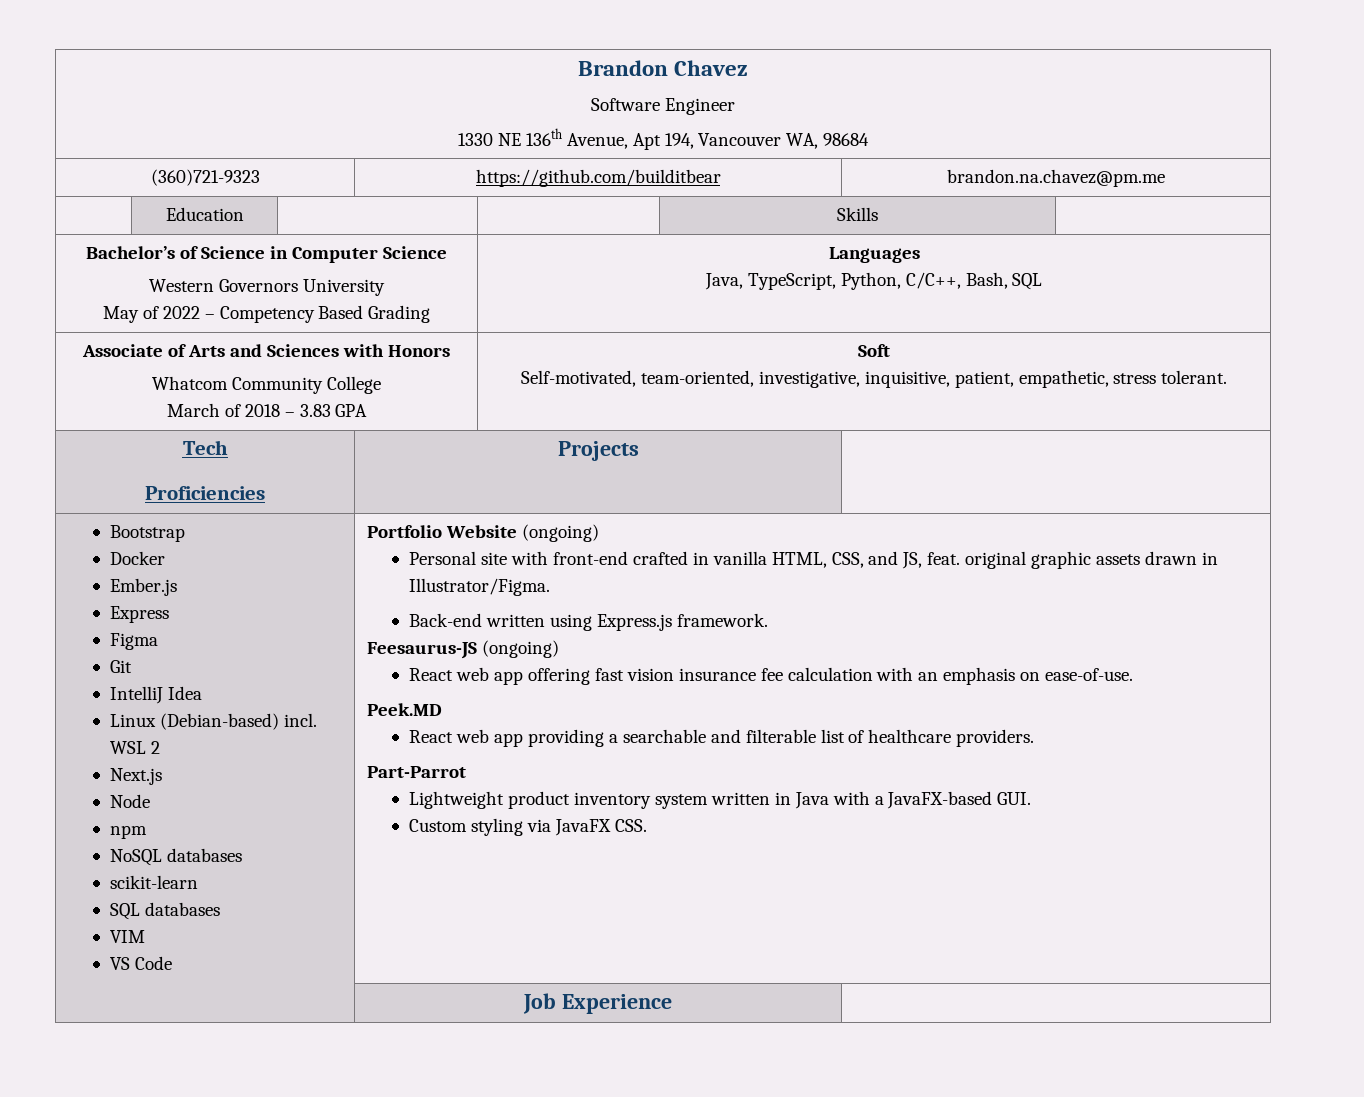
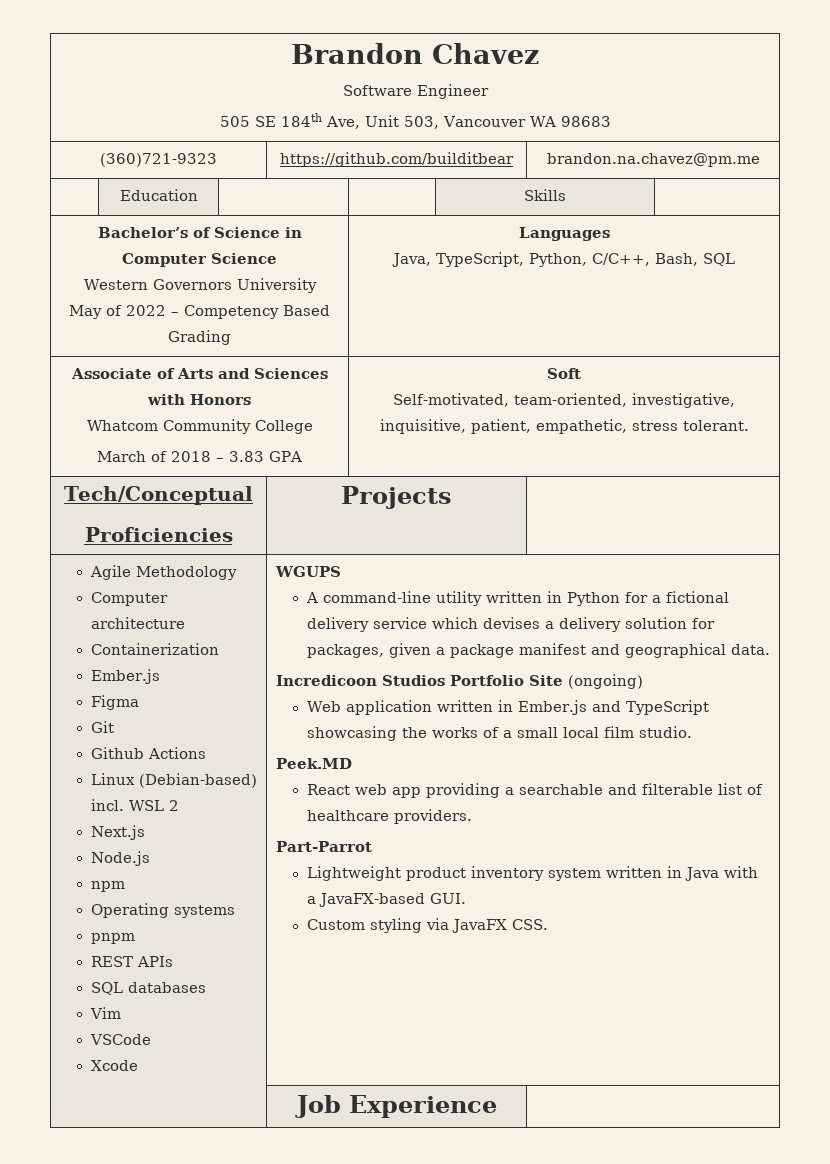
[457,128,870,150] 1330 NE 136th Avenue, Apt 194, Vancouver WA, 98684 -> [219,113,611,129] 505 SE 184th Ave, Unit 503, Vancouver WA 98683
[182,440,228,455] Tech -> [63,486,254,505] Tech/Conceptual
[109,525,185,542] [109,551,165,565] [109,578,177,596] [109,606,169,623] Bootstrap // Docker // Ember.js // Express -> [89,565,237,580] [90,592,168,606] [90,617,185,629] [90,643,219,655] [90,669,160,684] Agile Methodology // Computer architecture // Containerization // Ember.js
[109,686,202,704] IntelliJ Idea -> [90,747,206,759] Github Actions
[109,794,150,808] Node -> [90,851,150,866] Node.js
[109,848,242,866] [109,875,198,889] [109,902,220,920] [109,930,145,943] [109,956,172,970] [367,524,600,542] [408,551,1219,569] [408,578,550,596] [408,613,768,631] [367,640,560,659] [408,667,1134,685] NoSQL databases // scikit-learn // SQL databases // VIM // VS Code | Portfolio Website (ongoing) // Personal site with front-end crafted in vanilla HTML, CSS, and JS, feat. original graphic assets drawn in Illustrator/Figma. // Back-end written using Express.js framework. // Feesaurus-JS (ongoing) // React web app offering fast vision insurance fee calculation with an emphasis on ease-of-use. -> [90,903,235,918] [90,933,135,944] [90,956,173,967] [90,982,206,995] [89,1007,121,1019] [89,1034,151,1045] [90,1060,138,1071] [274,566,341,577] [305,591,729,606] [306,617,715,632] [306,643,770,658] [275,674,643,689] [306,700,709,715] [306,726,692,741] Operating systems // pnpm // REST APIs // SQL databases // Vim // VSCode // Xcode | WGUPS // A command-line utility written in Python for a fictional delivery service which devises a delivery solution for packages, given a package manifest and geographical data. // Incredicoon Studios Portfolio Site (ongoing) // Web application written in Ember.js and TypeScript showcasing the works of a small local film studio.

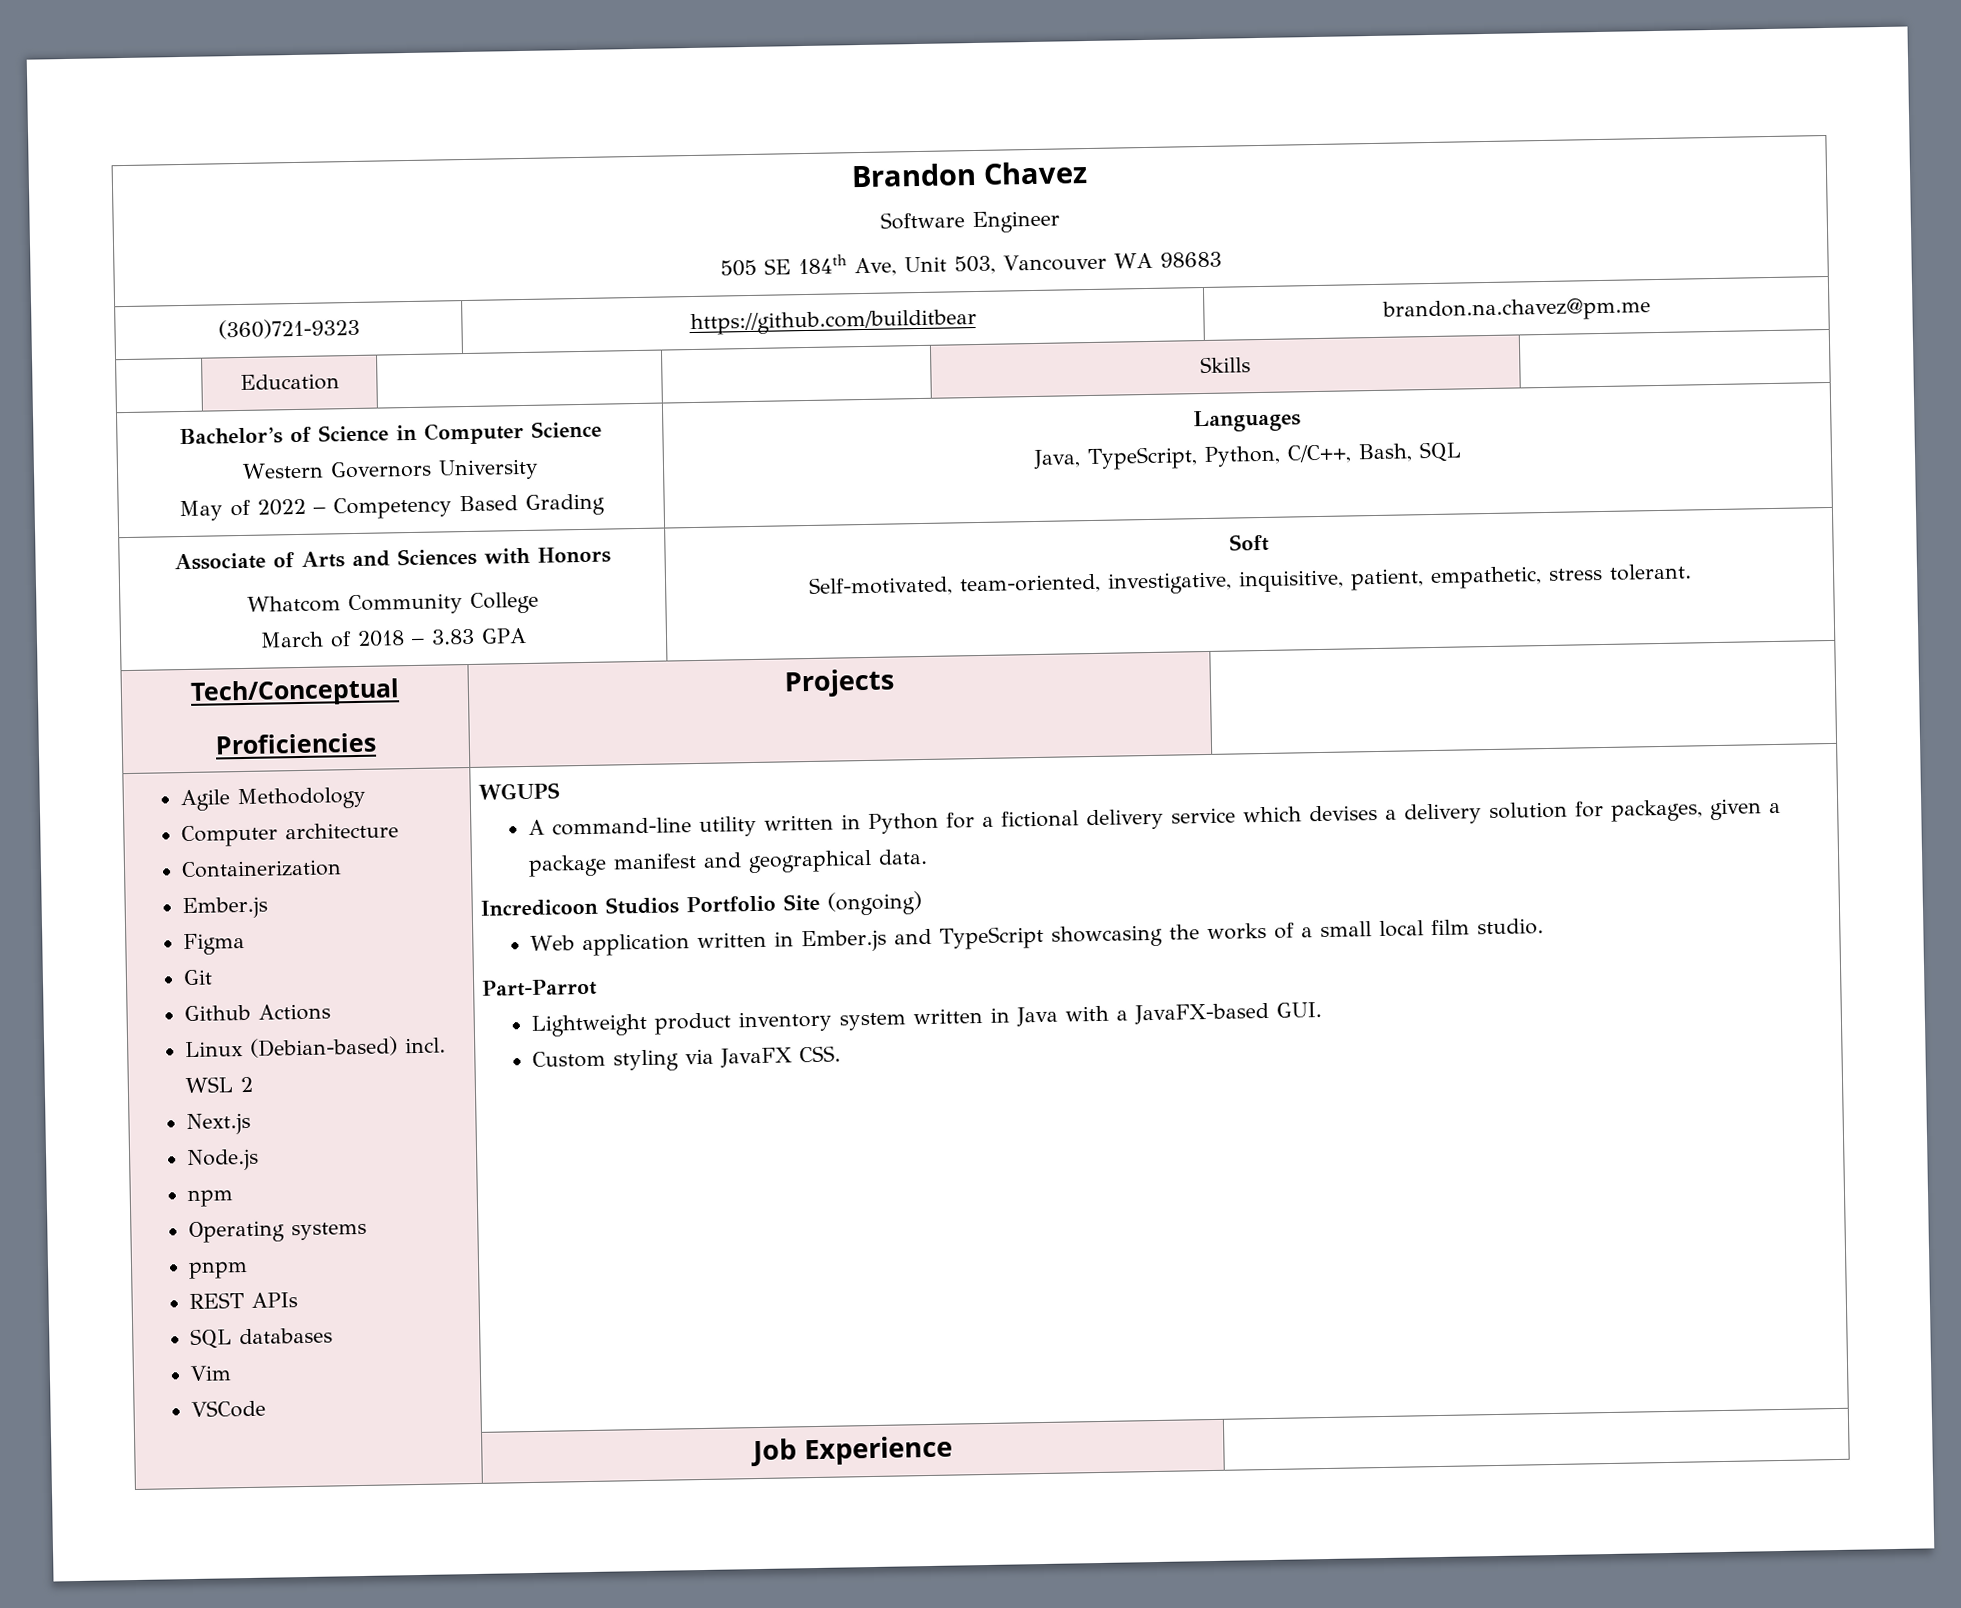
[90,1060,138,1071] // Xcode -> (267, 1408) none
[275,758,352,769] [306,783,763,798] [306,809,472,824] // Peek.MD // React web app providing a searchable and filterable list of healthcare providers. -> (1545, 927) none

